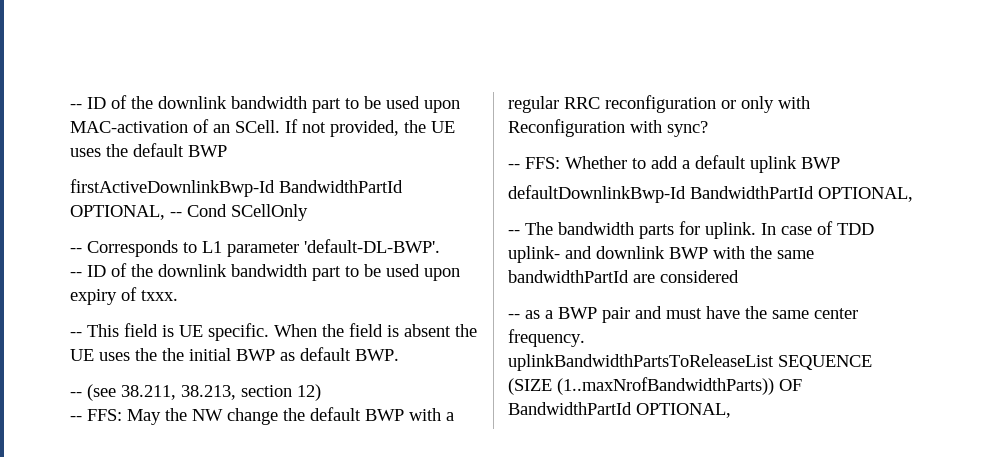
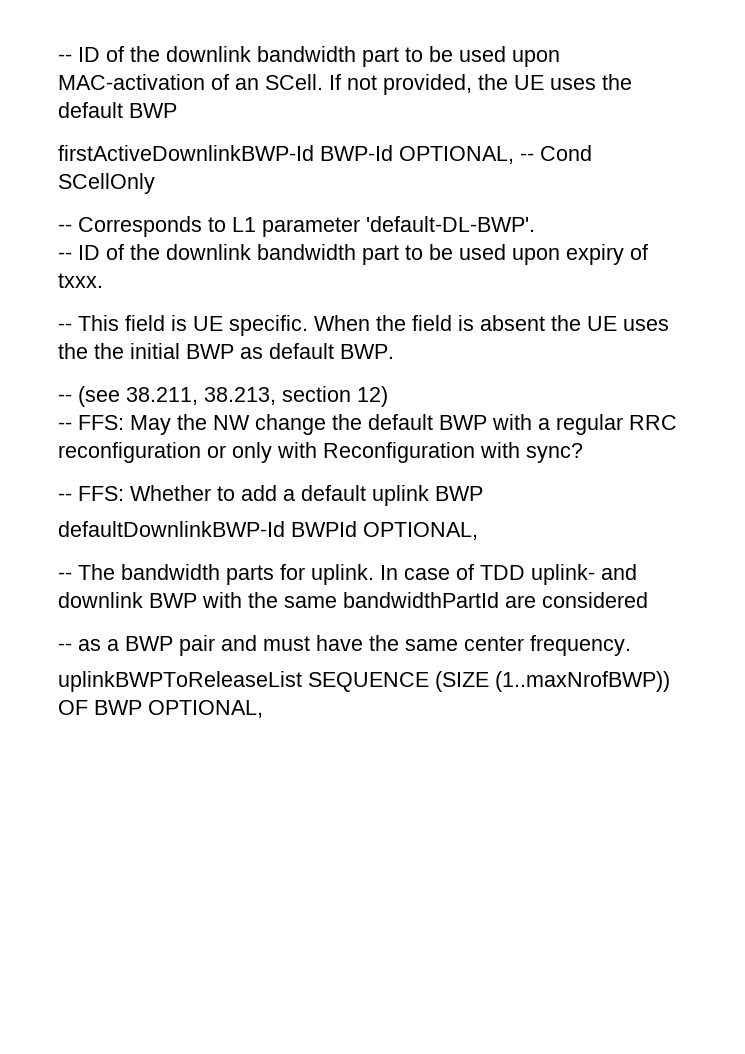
[70,179,403,197] firstActiveDownlinkBwp-Id BandwidthPartId -> [58,145,393,161] firstActiveDownlinkBWP-Id BWP-Id
[508,185,814,203] defaultDownlinkBwp-Id BandwidthPartId -> [58,521,357,537] defaultDownlinkBWP-Id BWPId
[508,354,774,371] uplinkBandwidthPartsToReleaseList -> [58,671,302,692] uplinkBWPToReleaseList
[557,377,802,395] [508,402,632,415] (1..maxNrofBandwidthParts)) OF BandwidthPartId -> [495,671,670,692] [58,700,142,715] (1..maxNrofBWP)) OF BWP

